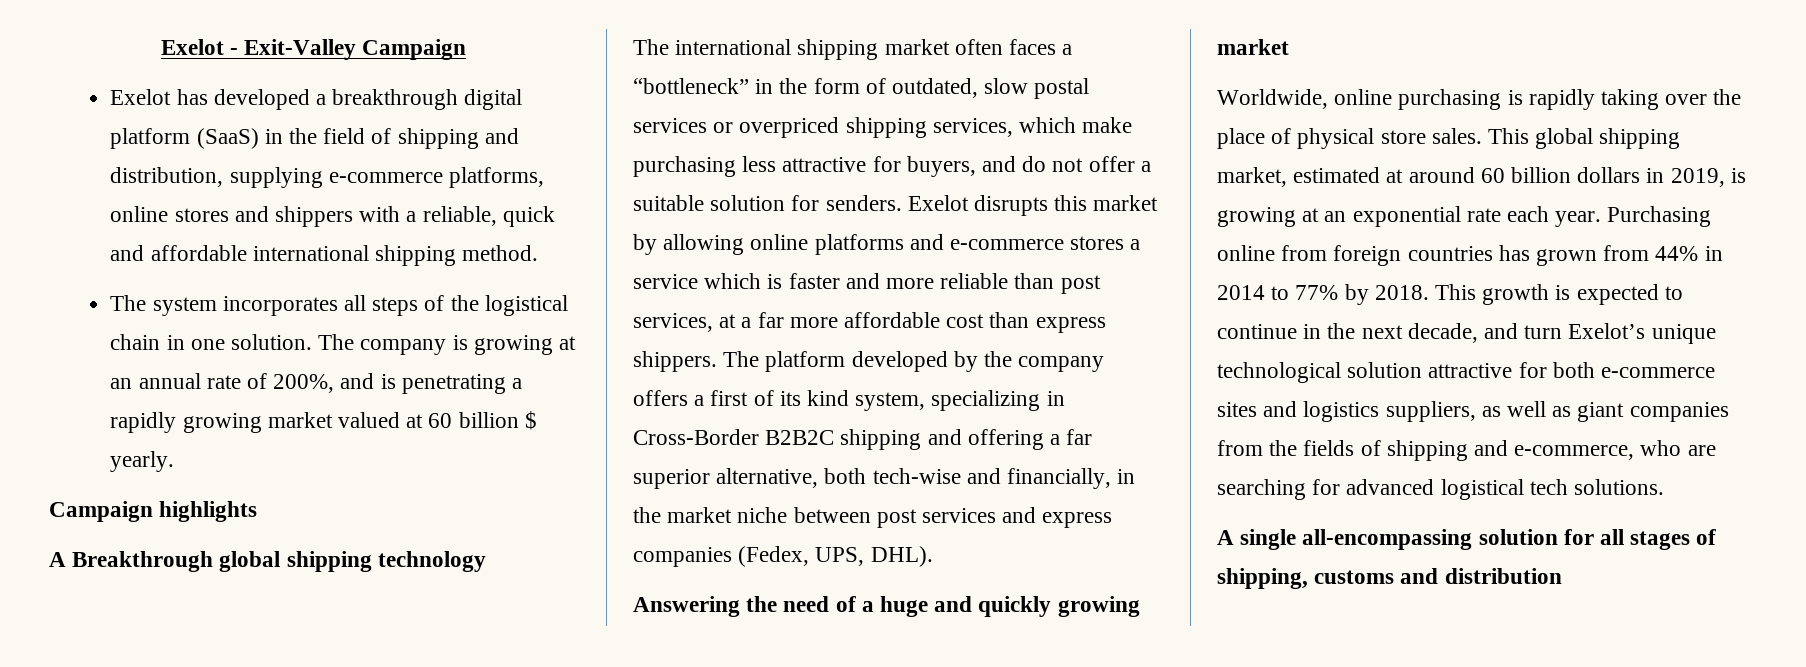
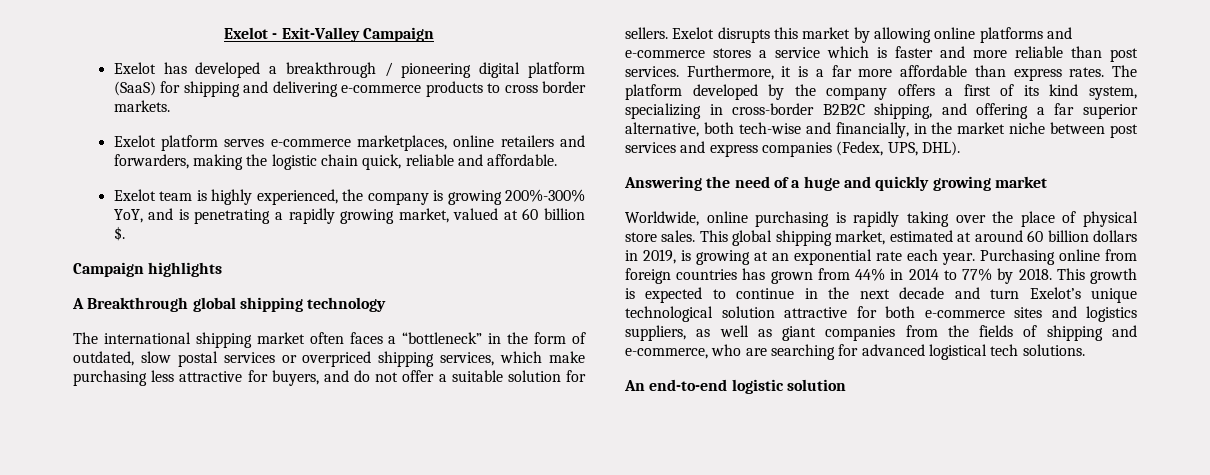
(459, 99) none -> [384,62,472,78] / pioneering
[264,128,519,149] [110,167,545,188] [110,206,555,227] [110,245,539,266] [110,295,568,316] [110,334,577,355] [110,373,335,393] in the field of shipping and distribution, supplying e-commerce platforms, online stores and shippers with a reliable, quick and affordable international shipping method. // The system incorporates all steps of the logistical chain in one solution. The company is growing at an annual rate of 200%, -> [160,81,587,97] [113,100,170,112] [113,135,586,151] [113,154,558,170] [113,189,586,205] [113,209,143,223] for shipping and delivering e-commerce products to cross border markets. // Exelot platform serves e-commerce marketplaces, online retailers and forwarders, making the logistic chain quick, reliable and affordable. // Exelot team is highly experienced, the company is growing 200%-300% YoY,
[267,412,333,428] market -> [398,208,449,223] market,
[524,411,537,430] [110,451,175,472] $ yearly. -> [113,226,125,241] $.
[825,195,902,211] senders. -> [625,27,668,39] sellers.
[633,313,737,332] services, at -> [625,65,809,80] services. Furthermore, it is
[946,314,985,328] cost -> (968, 71) none
[633,351,717,372] shippers. -> [1069,67,1105,77] rates.
[633,429,922,450] Cross-Border B2B2C shipping -> [732,103,933,119] cross-border B2B2C shipping,
[1407,323,1478,343] decade, -> [899,287,945,299] decade
[1217,529,1717,550] [1217,568,1562,589] A single all-encompassing solution for all stages of shipping, customs and distribution -> [624,379,846,394] An end-to-end logistic solution

